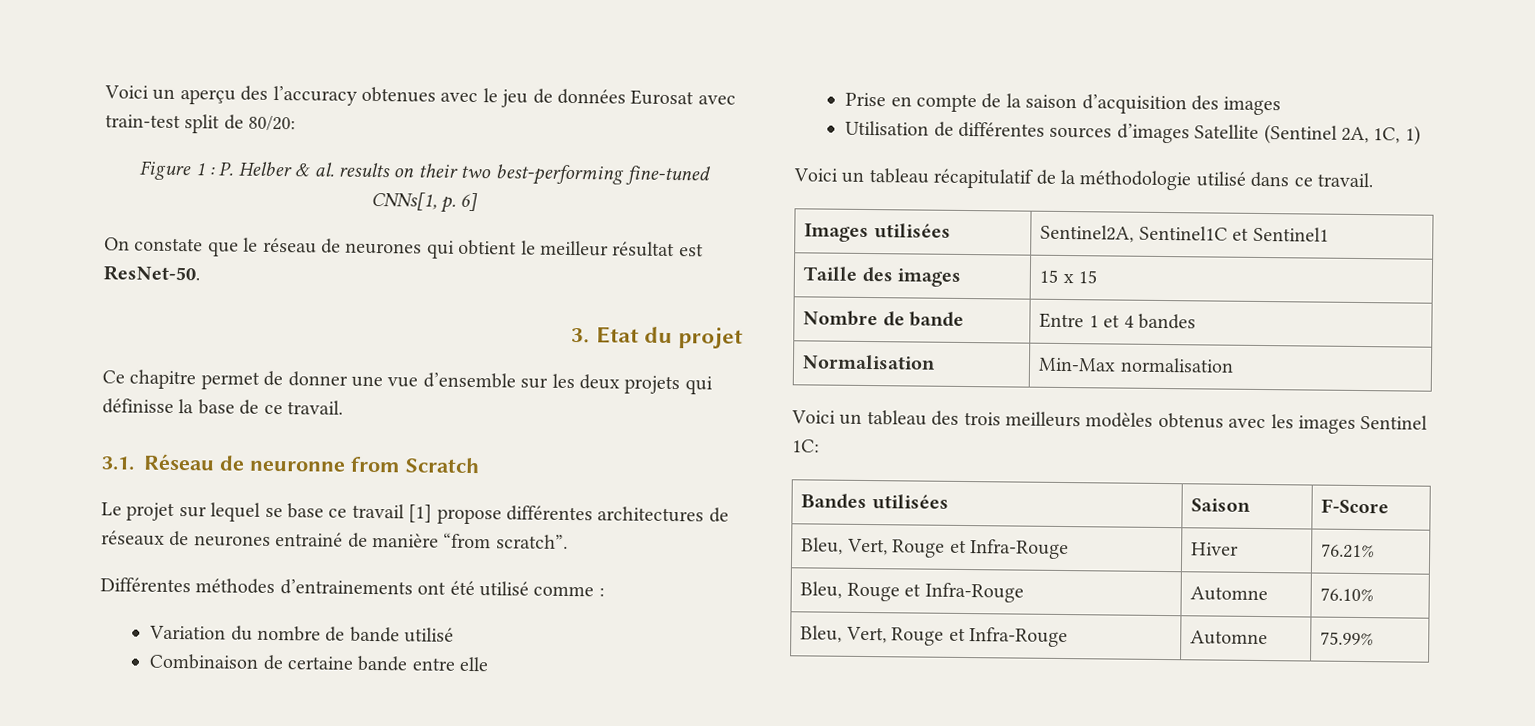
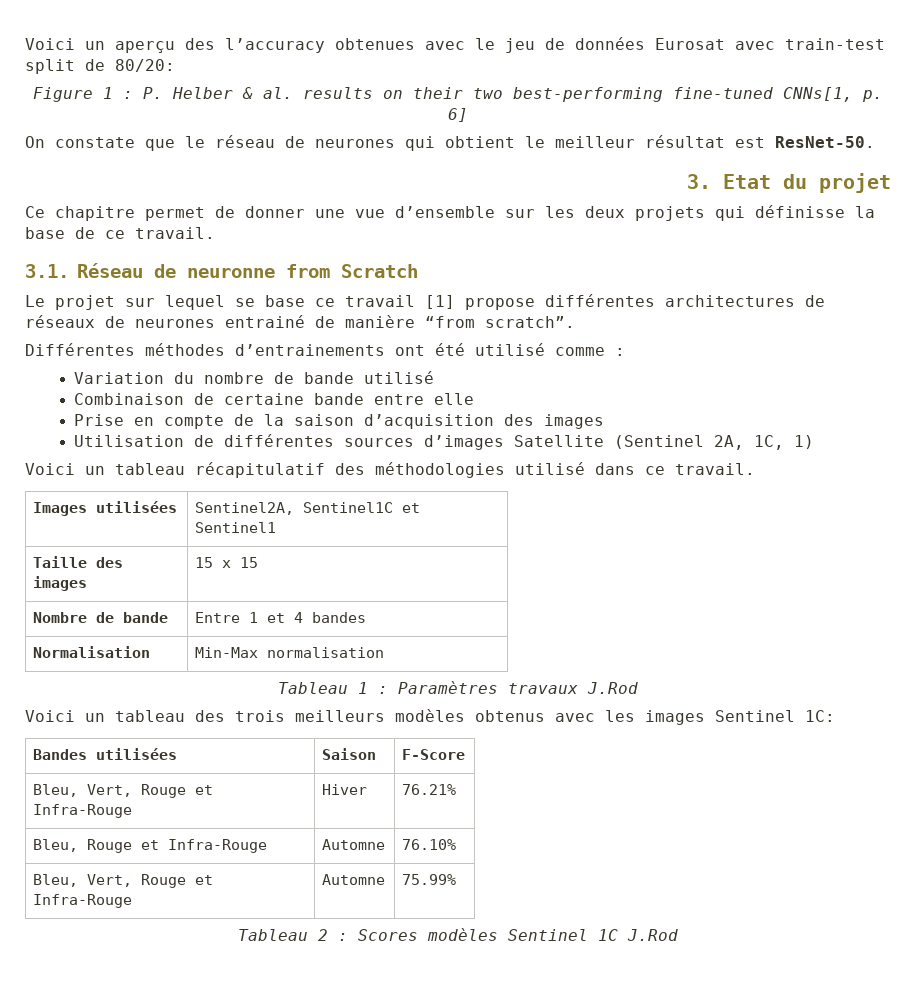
[1035,169,1192,191] de la méthodologie -> [335,462,505,478] des méthodologies
(1234, 365) none -> [278,681,638,694] // Tableau 1 : Paramètres travaux J.Rod
(1375, 638) none -> [238,928,678,941] // Tableau 2 : Scores modèles Sentinel 1C J.Rod

